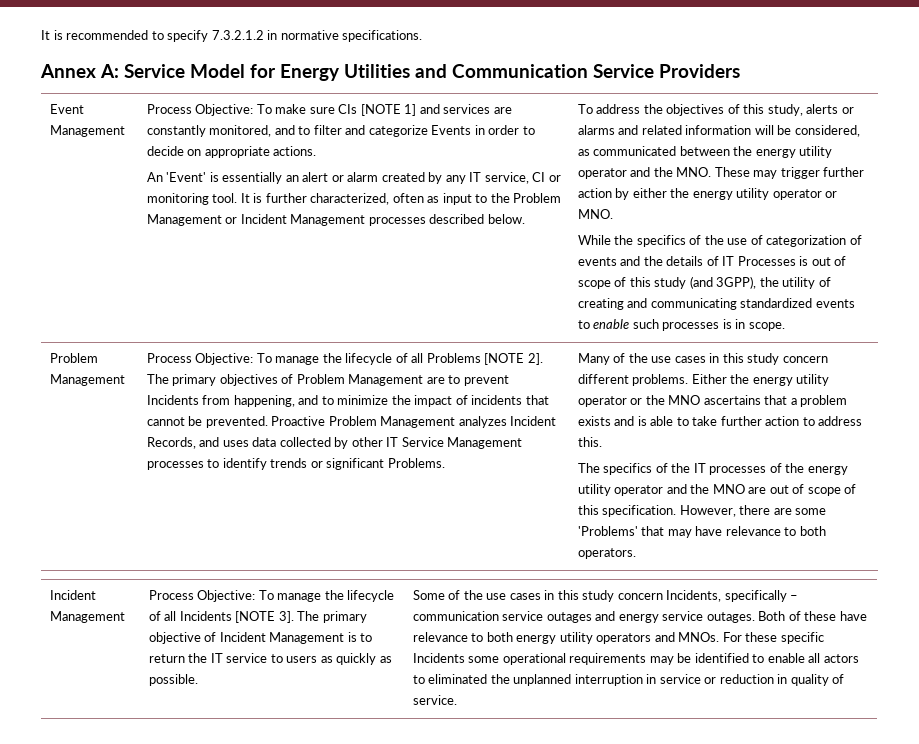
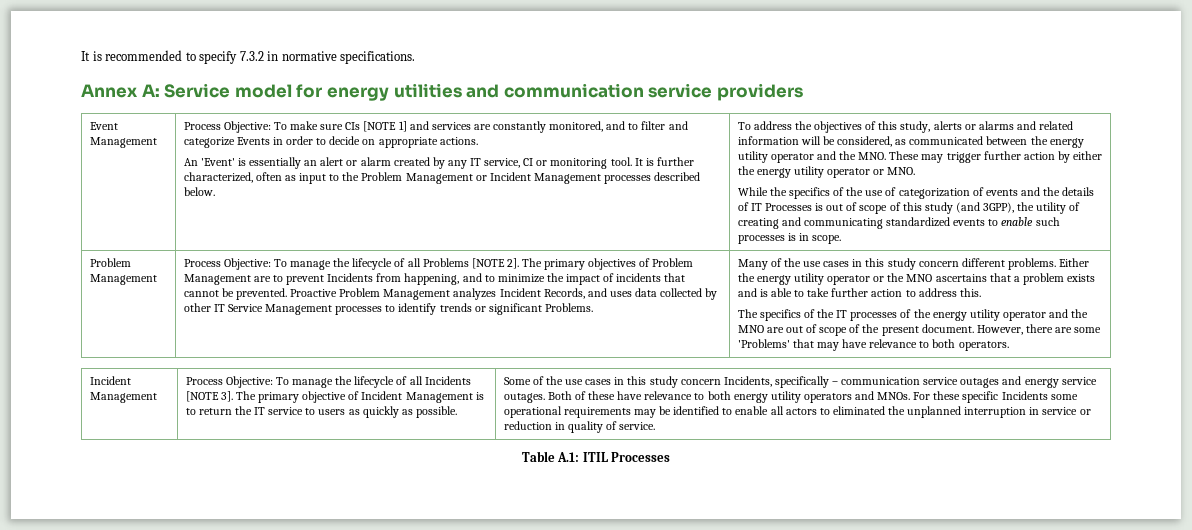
[211,30,264,40] 7.3.2.1.2 -> [239,51,264,61] 7.3.2
[190,64,740,81] Model for Energy Utilities and Communication Service Providers -> [234,83,803,101] model for energy utilities and communication service providers
[577,505,677,517] this specification. -> [862,324,974,336] the present document.
(457, 700) none -> [521,451,671,462] // Table A.1: ITIL Processes

